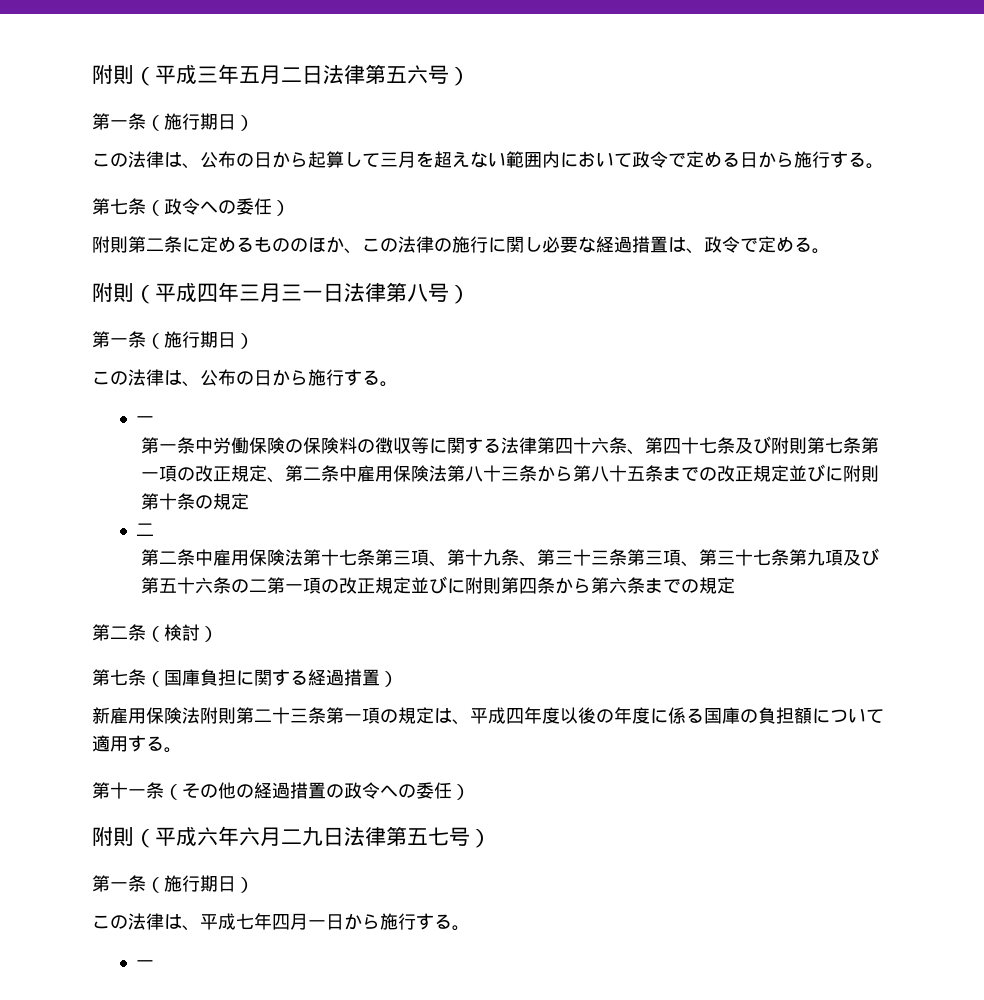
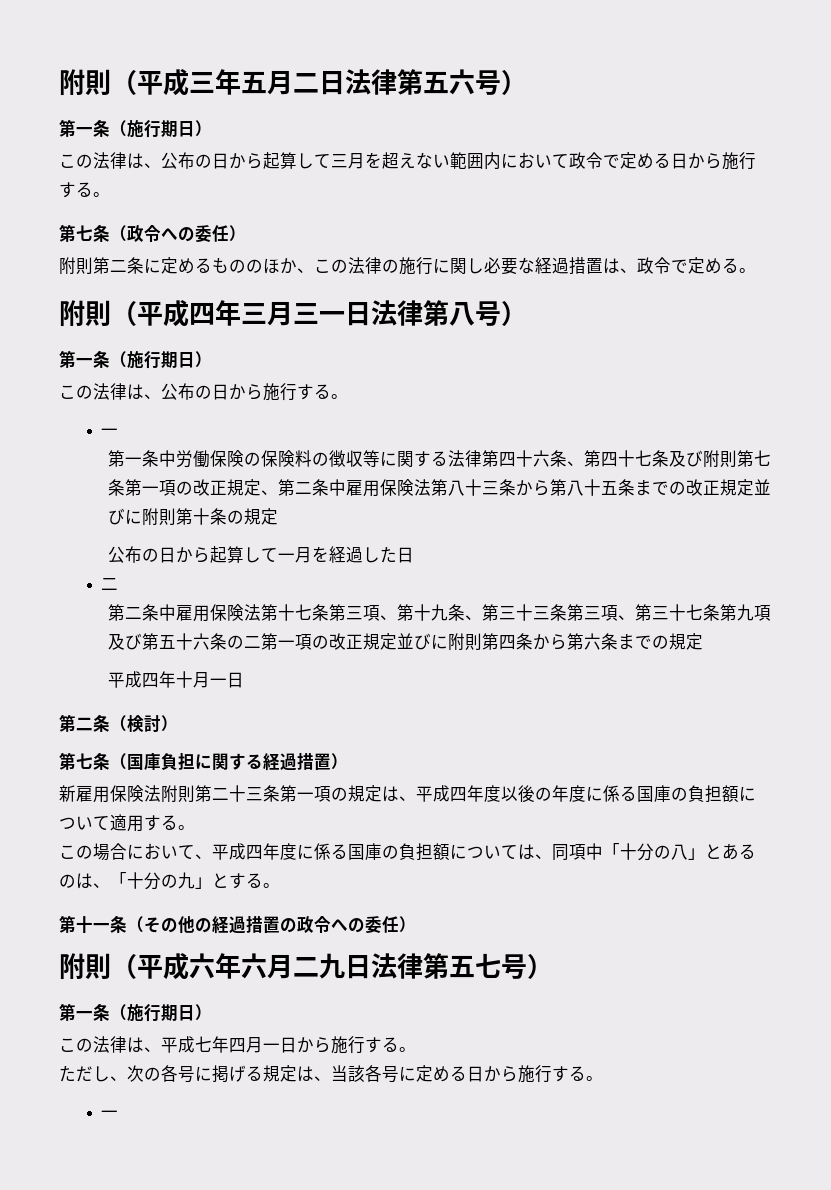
(250, 501) none -> [107,546,414,563] // 公布の日から起算して一月を経過した日
(736, 585) none -> [107,671,244,688] // 平成四年十月一日
(182, 750) none -> [59,843,756,861] [59,872,280,890] // この場合において、平成四年度に係る国庫の負担額については、同項中「十分の八」とあるのは、「十分の九」とする。
(470, 928) none -> [59,1065,603,1083] // ただし、次の各号に掲げる規定は、当該各号に定める日から施行する。

